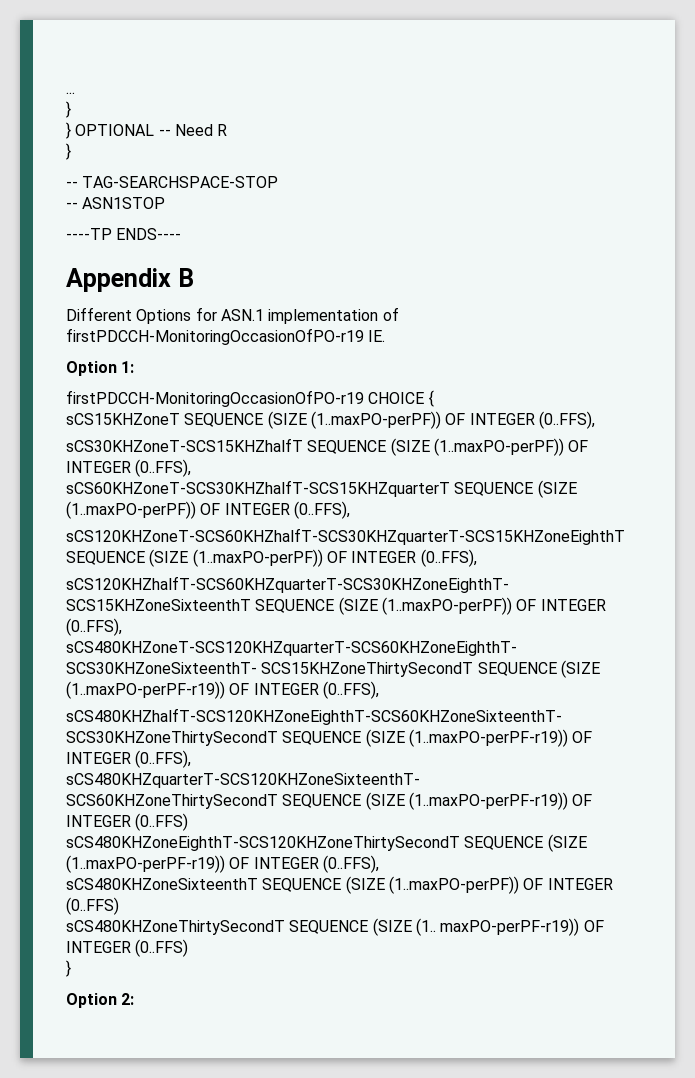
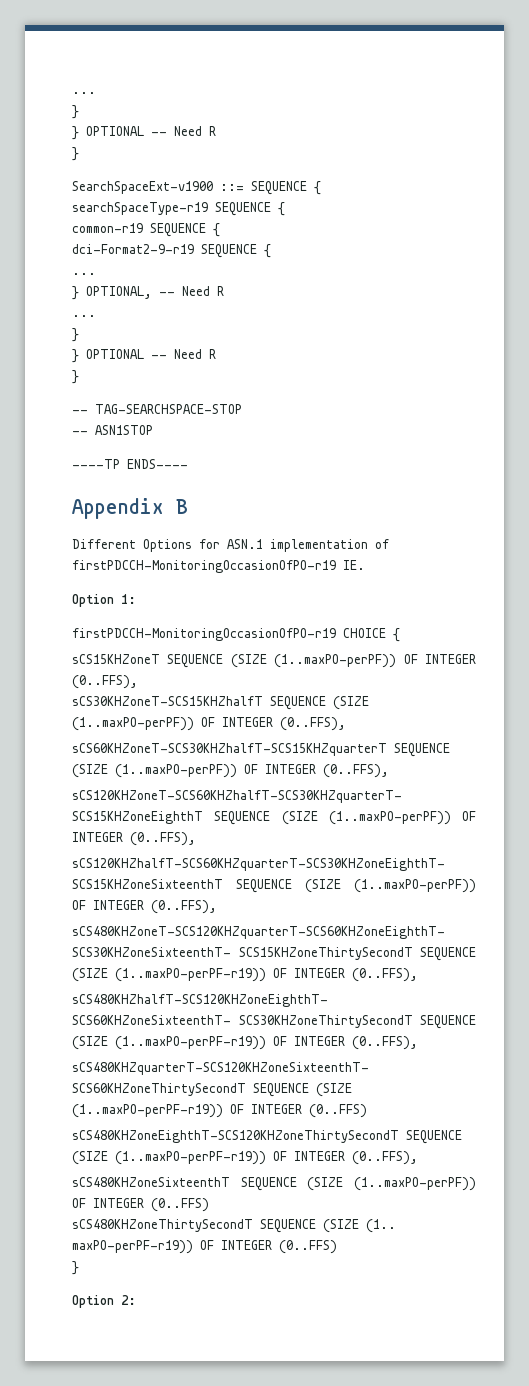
[66,92,75,94] [66,101,71,118] [66,122,228,139] [66,143,71,160] ... // } // } OPTIONAL -- Need R // } -> [72,92,96,94] [72,105,79,119] [72,126,216,140] [72,147,79,161] [72,181,321,195] [72,202,285,216] [72,223,220,237] [72,244,271,258] [72,273,96,275] [72,286,224,300] [72,315,96,317] [72,328,79,342] [72,349,216,363] [72,370,79,384] ... // } // } OPTIONAL -- Need R // } // SearchSpaceExt-v1900 ::= SEQUENCE { // searchSpaceType-r19 SEQUENCE { // common-r19 SEQUENCE { // dci-Format2-9-r19 SEQUENCE { // ... // } OPTIONAL, -- Need R // ... // } // } OPTIONAL -- Need R // }

